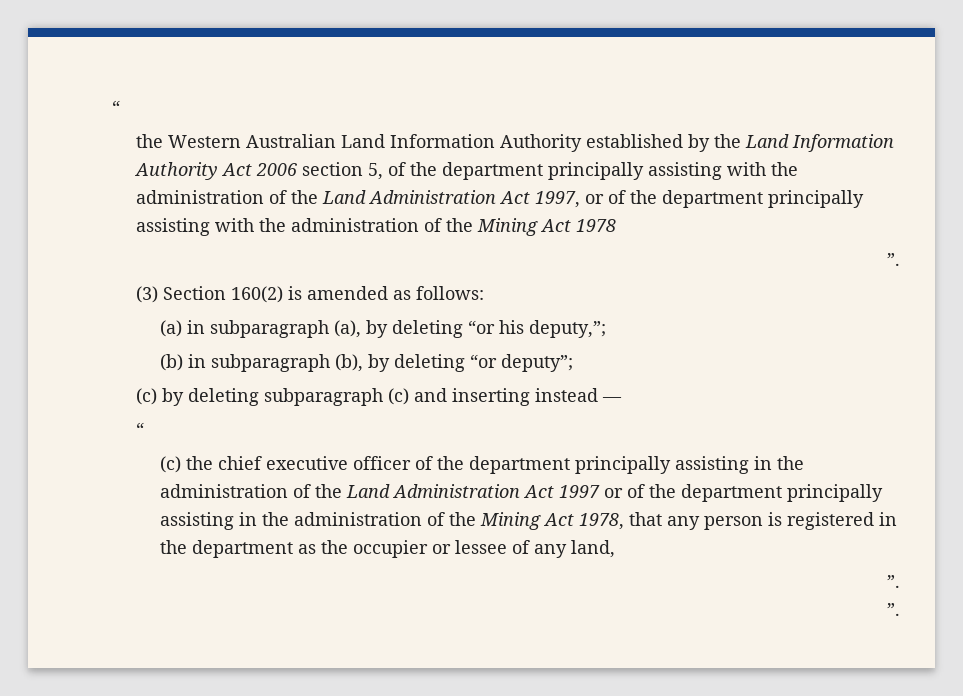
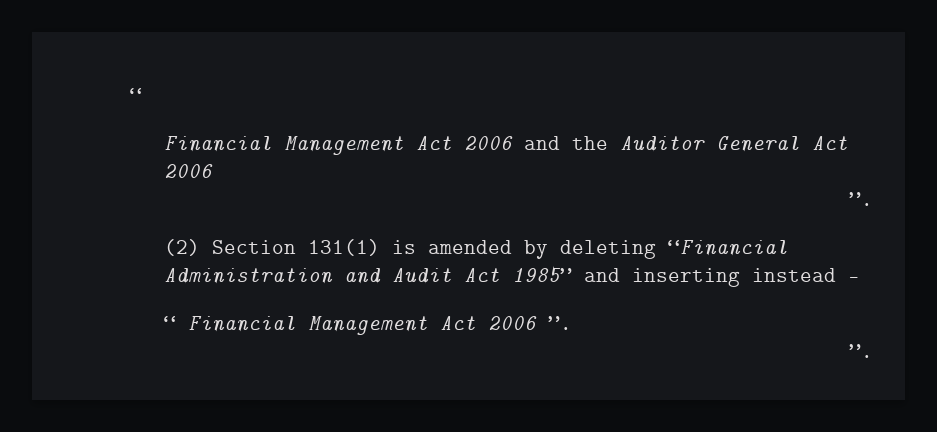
[111,100,120,114] [136,134,895,152] [134,162,799,180] [136,190,865,208] [136,218,617,236] [887,253,900,266] [136,286,485,303] [160,320,607,338] [160,354,574,372] [136,388,410,406] “ // the Western Australian Land Information Authority established by the Land Information Authority Act 2006 section 5, of the department principally assisting with the administration of the Land Administration Act 1997, or of the department principally assisting with the administration of the Mining Act 1978 // ”. // (3) Section 160(2) is amended as follows: // (a) in subparagraph (a), by deleting “or his deputy,”; // (b) in subparagraph (b), by deleting “or deputy”; // (c) by deleting subparagraph (c) -> [130,88,143,102] [163,136,848,155] [163,164,213,178] [849,192,873,206] [163,239,788,259] [163,265,572,284] “ // Financial Management Act 2006 and the Auditor General Act 2006 // ”. // (2) Section 131(1) is amended by deleting “Financial Administration and Audit Act 1985”
[160,456,805,474] [160,484,884,502] [160,512,898,530] [160,540,616,558] // (c) the chief executive officer of the department principally assisting in the administration of the Land Administration Act 1997 or of the department principally assisting in the administration of the Mining Act 1978, that any person is registered in the department as the occupier or lessee of any land, // -> [187,316,537,335] Financial Management Act 2006

